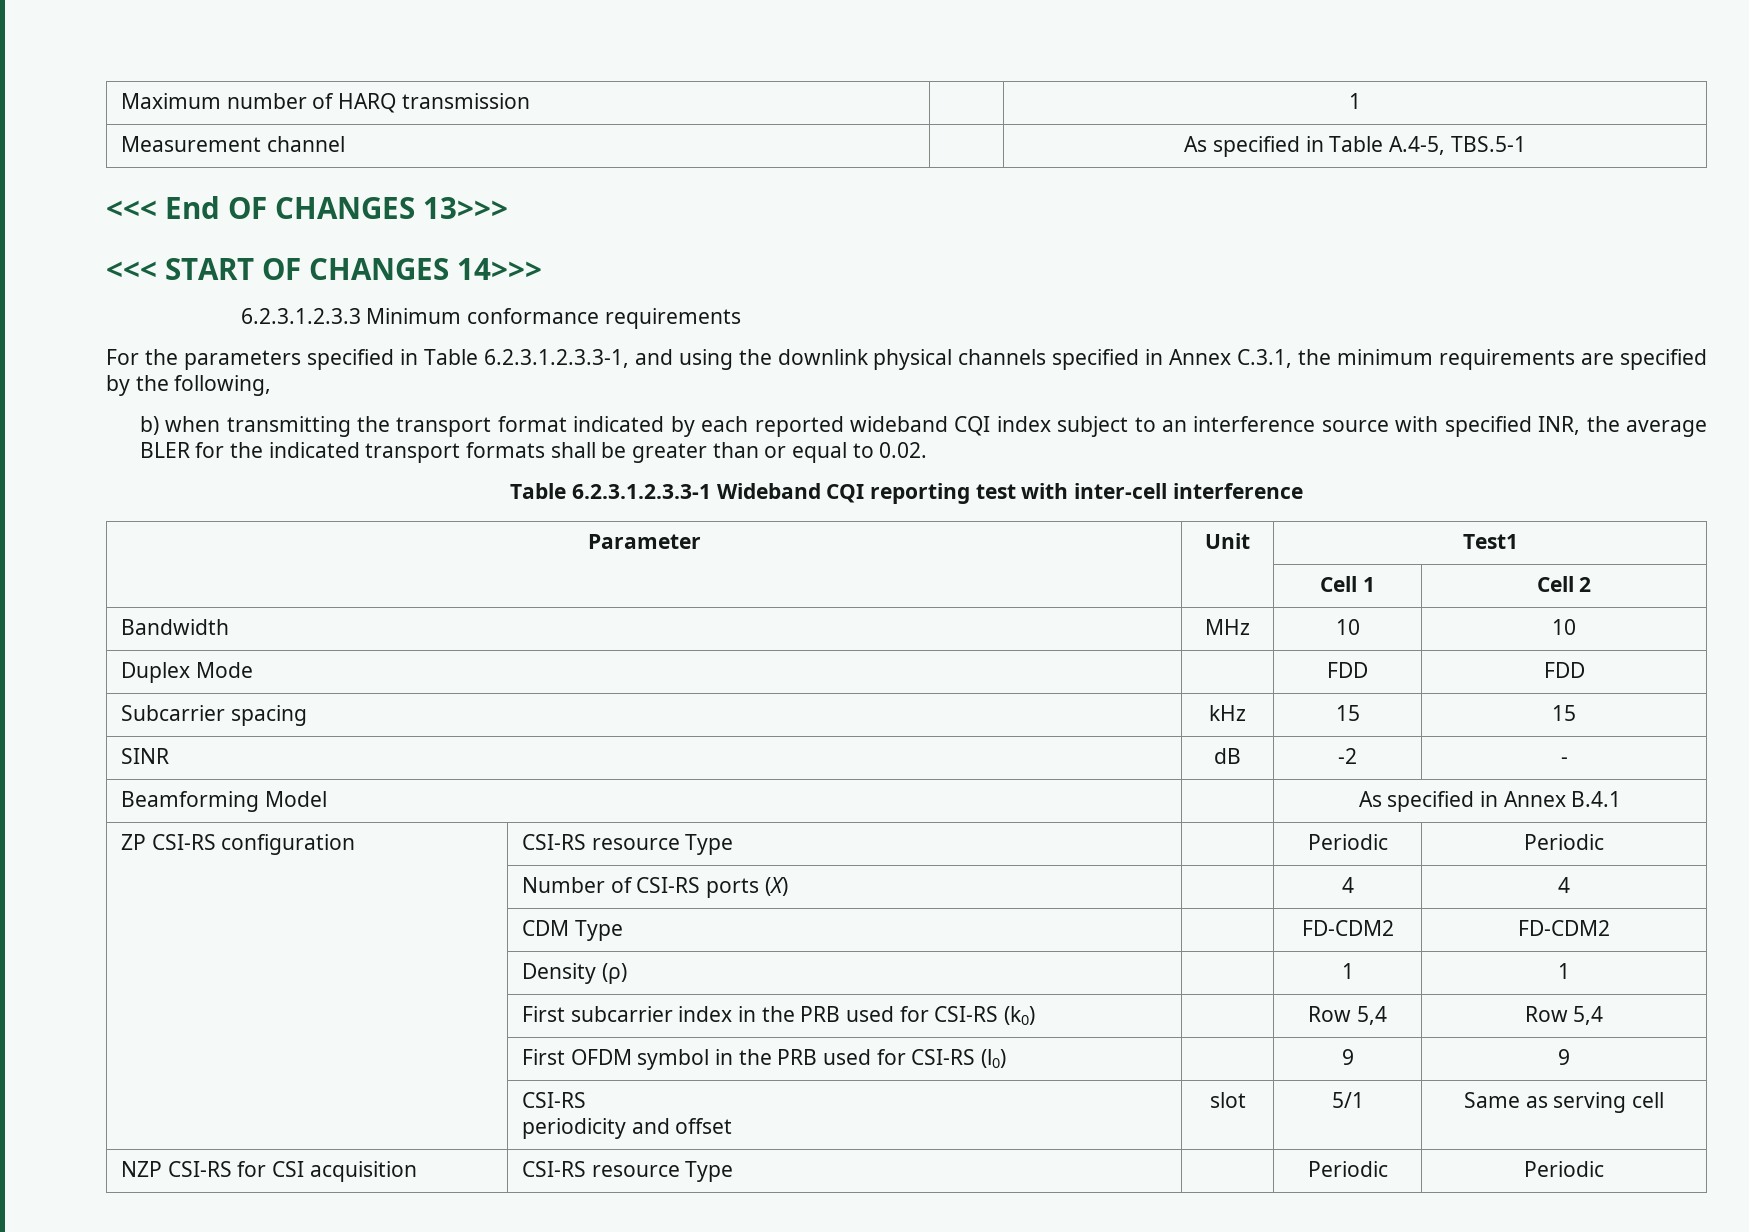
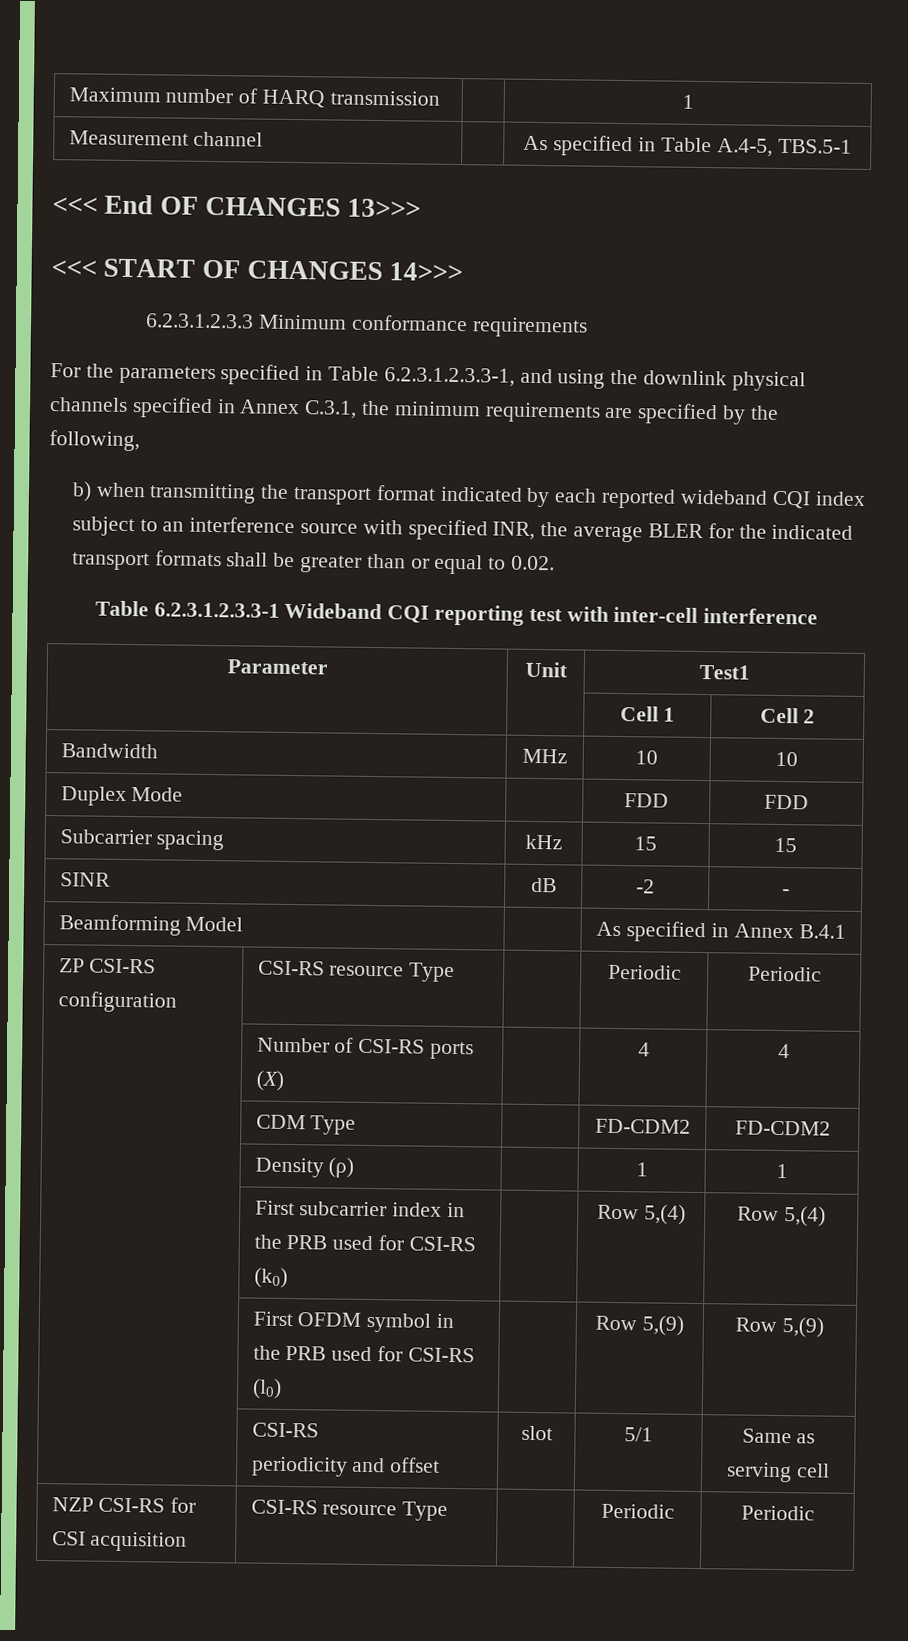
[1356,1006,1387,1025] [1524,1006,1604,1025] 5,4 | Row 5,4 -> [643,1204,686,1225] [737,1206,826,1227] 5,(4) | Row 5,(4)
[1341,1049,1354,1065] [1558,1049,1570,1065] 9 | 9 -> [595,1315,684,1336] [735,1317,824,1338] Row 5,(9) | Row 5,(9)

